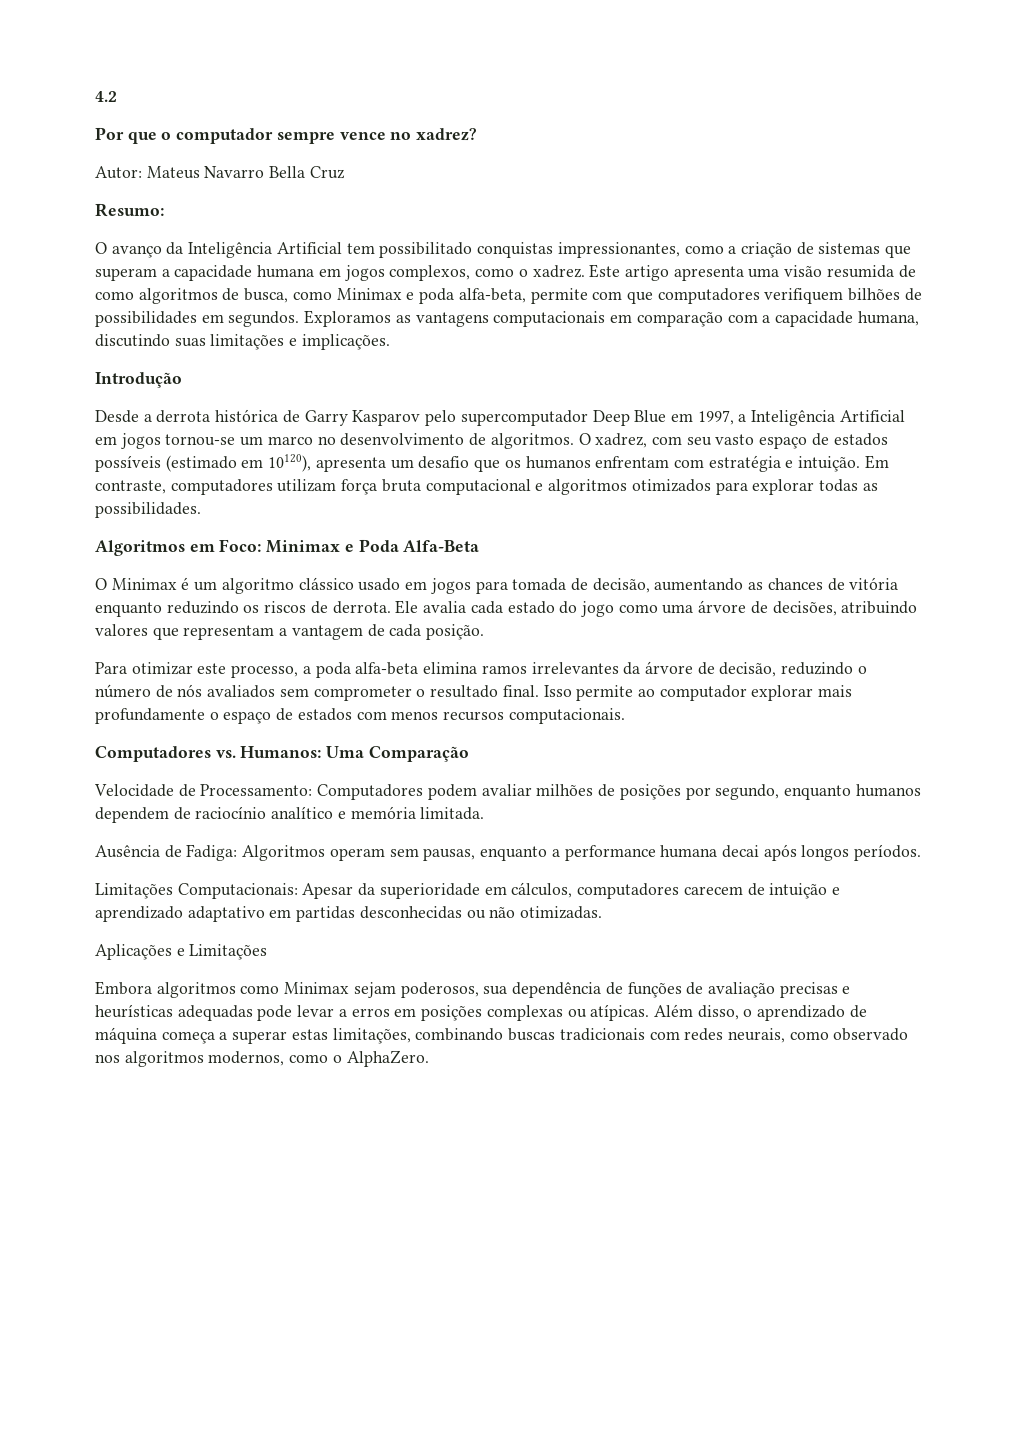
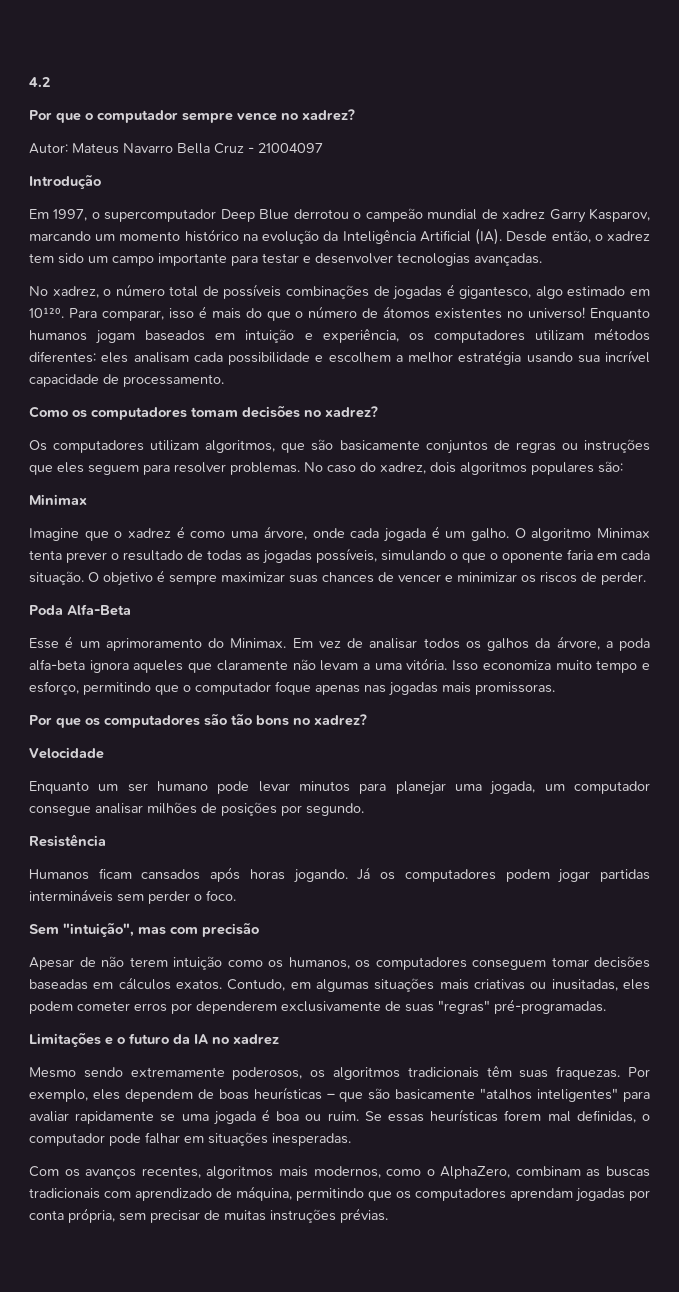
[95,203,164,217] [95,242,912,258] [95,264,916,281] [95,288,922,304] [95,310,919,327] [95,334,390,350] [95,372,182,388] [95,409,905,426] [95,433,888,449] [95,454,889,472] [95,479,878,495] [95,502,201,518] [95,539,480,556] [95,577,899,594] [95,600,918,617] [95,624,485,640] [95,661,867,678] [95,684,853,701] [95,708,625,724] [95,746,469,762] [94,784,921,800] [95,806,485,823] [95,844,922,861] [95,882,840,899] [95,906,603,922] [95,944,268,960] [95,981,851,998] [95,1004,867,1021] [95,1027,909,1044] [95,1050,429,1067] // Resumo: // O avanço da Inteligência Artificial tem possibilitado conquistas impressionantes, como a criação de sistemas que superam a capacidade humana em jogos complexos, como o xadrez. Este artigo apresenta uma visão resumida de como algoritmos de busca, como Minimax e poda alfa-beta, permite com que computadores verifiquem bilhões de possibilidades em segundos. Exploramos as vantagens computacionais em comparação com a capacidade humana, discutindo suas limitações e implicações. // Introdução // Desde a derrota histórica de Garry Kasparov pelo supercomputador Deep Blue em 1997, a Inteligência Artificial em jogos tornou-se um marco no desenvolvimento de algoritmos. O xadrez, com seu vasto espaço de estados possíveis (estimado em 10120), apresenta um desafio que os humanos enfrentam com estratégia e intuição. Em contraste, computadores utilizam força bruta computacional e algoritmos otimizados para explorar todas as possibilidades. // Algoritmos em Foco: Minimax e Poda Alfa-Beta // O Minimax é um algoritmo clássico usado em jogos para tomada de decisão, aumentando as chances de vitória enquanto reduzindo os riscos de derrota. Ele avalia cada estado do jogo como uma árvore de decisões, atribuindo valores que representam a vantagem de cada posição. // Para otimizar este processo, a poda alfa-beta elimina ramos irrelevantes da árvore de decisão, reduzindo o número de nós avaliados sem comprometer o resultado final. Isso permite ao computador explorar mais profundamente o espaço de estados com menos recursos computacionais. // Computadores vs. Humanos: Uma Comparação // Velocidade de Processamento: Computadores podem avaliar milhões de posições por segundo, enquanto humanos dependem de raciocínio analítico e memória limitada. // Ausência de Fadiga: Algoritmos operam sem pausas, enquanto a performance humana decai após longos períodos. // Limitações Computacionais: Apesar da superioridade em cálculos, computadores carecem de intuição e aprendizado adaptativo em partidas desconhecidas ou não otimizadas. // Aplicações e Limitações // Embora algoritmos como Minimax sejam poderosos, sua dependência de funções de avaliação precisas e heurísticas adequadas pode levar a erros em posições complexas ou atípicas. Além disso, o aprendizado de máquina começa a superar estas limitações, combinando buscas tradicionais com redes neurais, como observado nos algoritmos modernos, como o AlphaZero. -> [248,143,323,153] [29,174,101,189] [29,208,650,223] [29,228,651,245] [29,253,542,266] [29,284,650,300] [29,306,650,321] [29,328,651,344] [29,350,650,365] [29,374,224,387] [29,405,378,420] [29,439,650,454] [29,461,623,475] [29,494,87,505] [29,526,650,542] [29,548,650,564] [29,570,646,586] [29,604,131,616] [29,636,650,651] [29,658,650,673] [29,681,555,696] [29,713,367,728] [29,747,104,759] [29,781,650,795] [29,802,364,816] [29,835,106,847] [29,867,651,883] [29,889,236,904] [29,922,259,937] [29,956,650,970] [29,977,650,992] [29,999,606,1014] [29,1032,279,1047] [29,1066,650,1080] [29,1087,650,1102] [29,1109,650,1125] [29,1132,351,1146] [29,1166,650,1179] [29,1186,650,1202] [29,1208,388,1223] - 21004097 // Introdução // Em 1997, o supercomputador Deep Blue derrotou o campeão mundial de xadrez Garry Kasparov, marcando um momento histórico na evolução da Inteligência Artificial (IA). Desde então, o xadrez tem sido um campo importante para testar e desenvolver tecnologias avançadas. // No xadrez, o número total de possíveis combinações de jogadas é gigantesco, algo estimado em 10¹²⁰. Para comparar, isso é mais do que o número de átomos existentes no universo! Enquanto humanos jogam baseados em intuição e experiência, os computadores utilizam métodos diferentes: eles analisam cada possibilidade e escolhem a melhor estratégia usando sua incrível capacidade de processamento. // Como os computadores tomam decisões no xadrez? // Os computadores utilizam algoritmos, que são basicamente conjuntos de regras ou instruções que eles seguem para resolver problemas. No caso do xadrez, dois algoritmos populares são: // Minimax // Imagine que o xadrez é como uma árvore, onde cada jogada é um galho. O algoritmo Minimax tenta prever o resultado de todas as jogadas possíveis, simulando o que o oponente faria em cada situação. O objetivo é sempre maximizar suas chances de vencer e minimizar os riscos de perder. // Poda Alfa-Beta // Esse é um aprimoramento do Minimax. Em vez de analisar todos os galhos da árvore, a poda alfa-beta ignora aqueles que claramente não levam a uma vitória. Isso economiza muito tempo e esforço, permitindo que o computador foque apenas nas jogadas mais promissoras. // Por que os computadores são tão bons no xadrez? // Velocidade // Enquanto um ser humano pode levar minutos para planejar uma jogada, um computador consegue analisar milhões de posições por segundo. // Resistência // Humanos ficam cansados após horas jogando. Já os computadores podem jogar partidas intermináveis sem perder o foco. // Sem "intuição", mas com precisão // Apesar de não terem intuição como os humanos, os computadores conseguem tomar decisões baseadas em cálculos exatos. Contudo, em algumas situações mais criativas ou inusitadas, eles podem cometer erros por dependerem exclusivamente de suas "regras" pré-programadas. // Limitações e o futuro da IA no xadrez // Mesmo sendo extremamente poderosos, os algoritmos tradicionais têm suas fraquezas. Por exemplo, eles dependem de boas heurísticas – que são basicamente "atalhos inteligentes" para avaliar rapidamente se uma jogada é boa ou ruim. Se essas heurísticas forem mal definidas, o computador pode falhar em situações inesperadas. // Com os avanços recentes, algoritmos mais modernos, como o AlphaZero, combinam as buscas tradicionais com aprendizado de máquina, permitindo que os computadores aprendam jogadas por conta própria, sem precisar de muitas instruções prévias.

